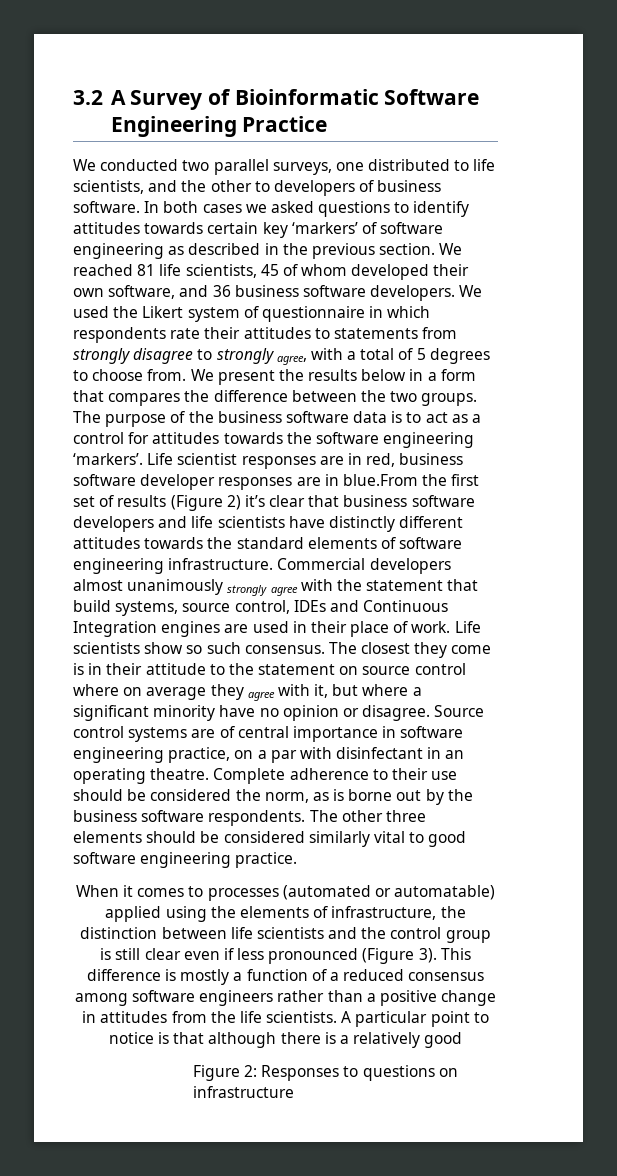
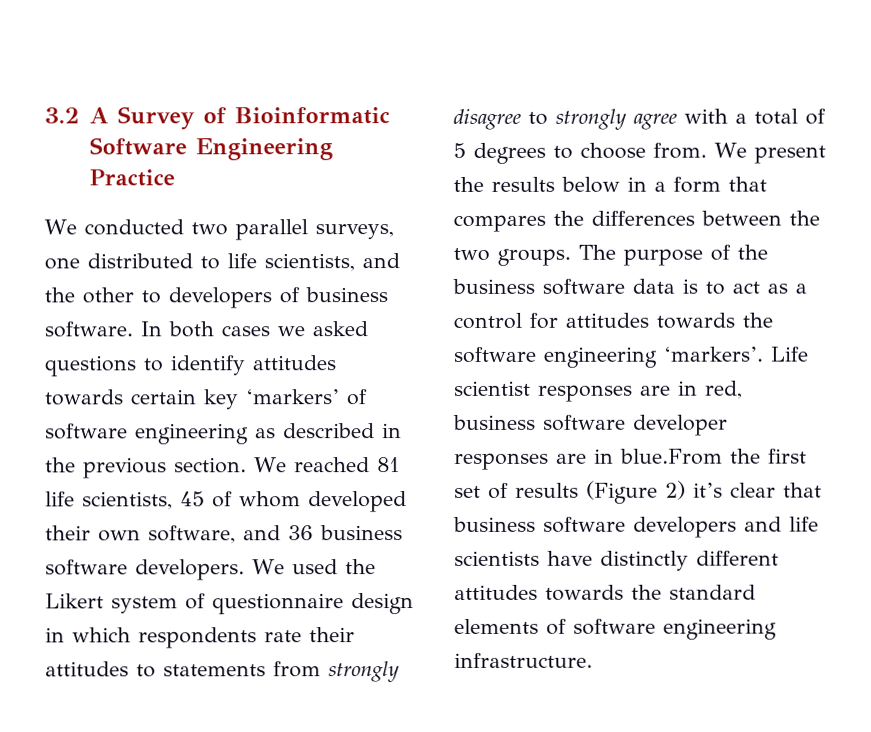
(365, 314) none -> [351,593,414,615] design
[276,355,307,365] agree, -> [633,112,677,130] agree
[213,390,288,402] difference -> [591,210,695,226] differences
[277,558,451,574] [73,579,479,596] [73,600,449,616] [73,621,481,637] [73,642,492,658] [73,663,466,675] [73,684,422,701] [73,705,485,721] [73,726,464,742] [73,747,465,763] [73,768,458,784] [73,789,473,805] [73,810,426,826] [73,831,467,847] [73,852,298,868] [75,885,496,901] [105,906,466,922] [80,927,491,943] [100,948,471,964] [86,969,485,985] [74,990,497,1006] [82,1011,489,1027] [108,1032,463,1048] [192,1065,458,1081] [192,1086,294,1098] Commercial developers almost unanimously strongly agree with the statement that build systems, source control, IDEs and Continuous Integration engines are used in their place of work. Life scientists show so such consensus. The closest they come is in their attitude to the statement on source control where on average they agree with it, but where a significant minority have no opinion or disagree. Source control systems are of central importance in software engineering practice, on a par with disinfectant in an operating theatre. Complete adherence to their use should be considered the norm, as is borne out by the business software respondents. The other three elements should be considered similarly vital to good software engineering practice. // When it comes to processes (automated or automatable) applied using the elements of infrastructure, the distinction between life scientists and the control group is still clear even if less pronounced (Figure 3). This difference is mostly a function of a reduced consensus among software engineers rather than a positive change in attitudes from the life scientists. A particular point to notice is that although there is a relatively good // Figure 2: Responses to questions on infrastructure -> (593, 660) none

